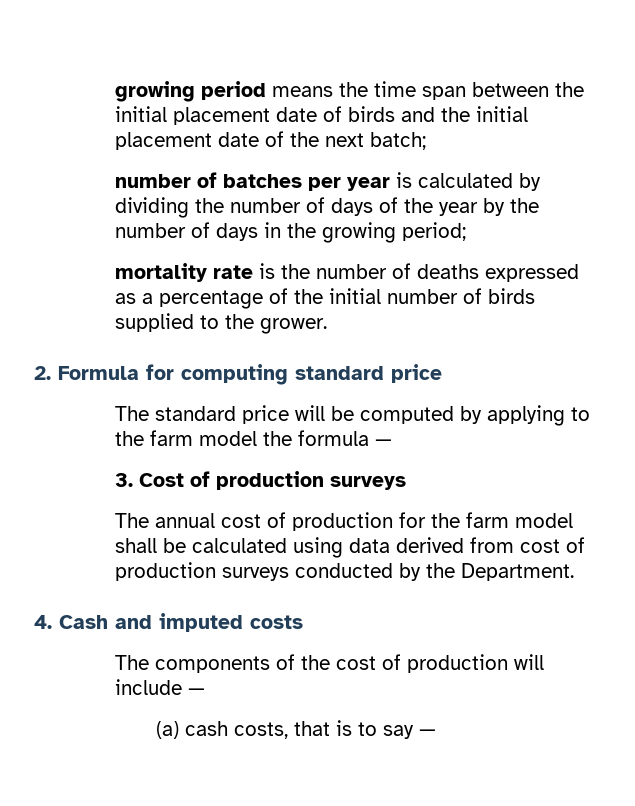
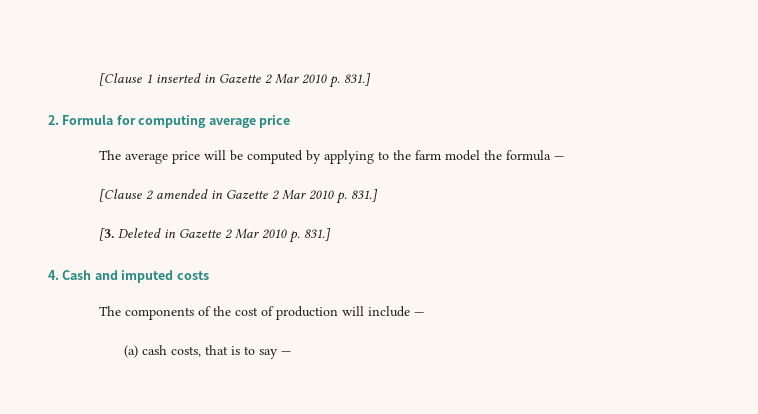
[115,81,585,102] [115,106,529,125] [115,131,427,150] [115,172,542,191] [115,197,540,218] [115,222,467,243] [115,263,580,282] [115,288,536,309] [115,313,328,334] growing period means the time span between the initial placement date of birds and the initial placement date of the next batch; // number of batches per year is calculated by dividing the number of days of the year by the number of days in the growing period; // mortality rate is the number of deaths expressed as a percentage of the initial number of birds supplied to the grower. -> [98,73,371,88] [Clause 1 inserted in Gazette 2 Mar 2010 p. 831.]
[295,366,384,380] standard -> [208,118,256,128] average
[155,406,237,421] standard -> [124,153,168,164] average
[115,471,407,490] [115,512,574,531] [115,537,586,558] [115,562,575,581] 3. Cost of production surveys // The annual cost of production for the farm model shall be calculated using data derived from cost of production surveys conducted by the Department. -> [98,189,378,204] [98,228,331,243] [Clause 2 amended in Gazette 2 Mar 2010 p. 831.] // [3. Deleted in Gazette 2 Mar 2010 p. 831.]

